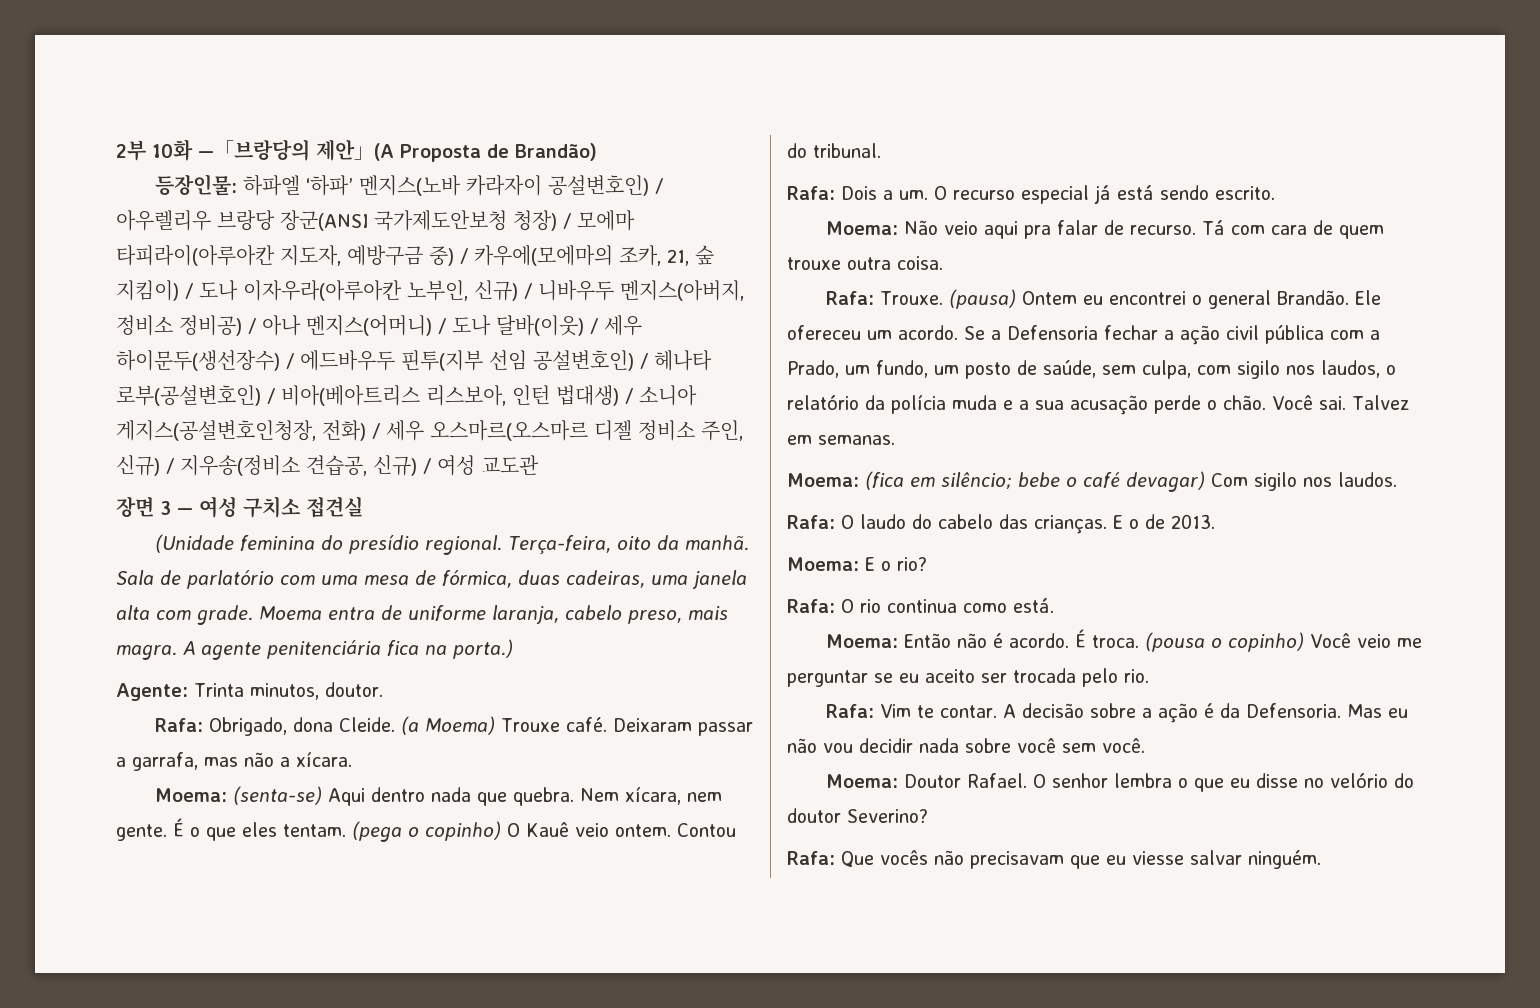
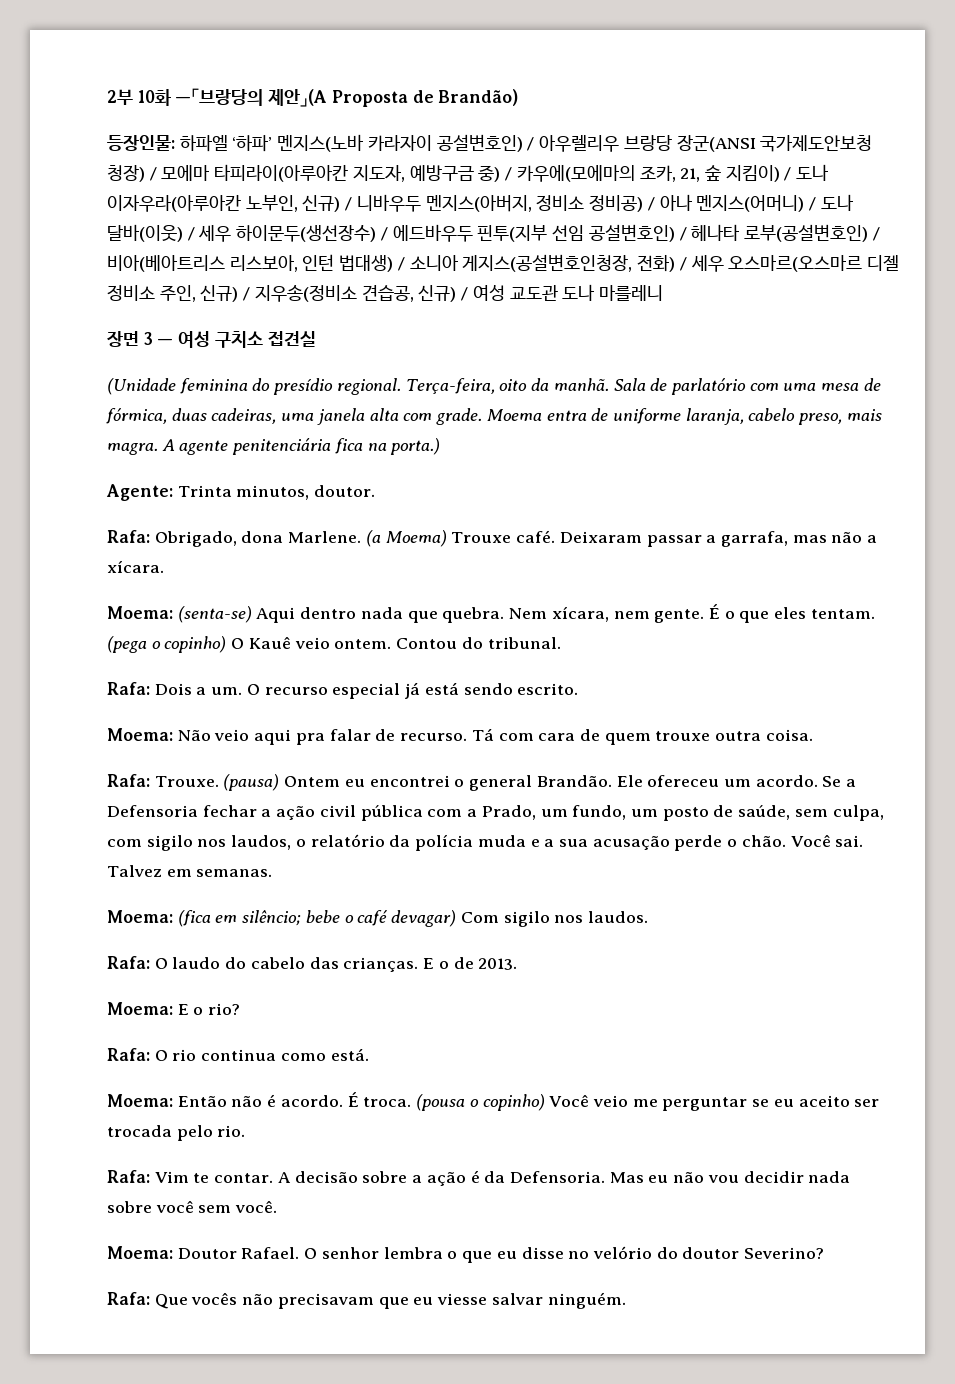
(539, 465) none -> [562,284,663,301] 도나 마를레니
[338,717,395,732] Cleide. -> [288,531,362,543] Marlene.

